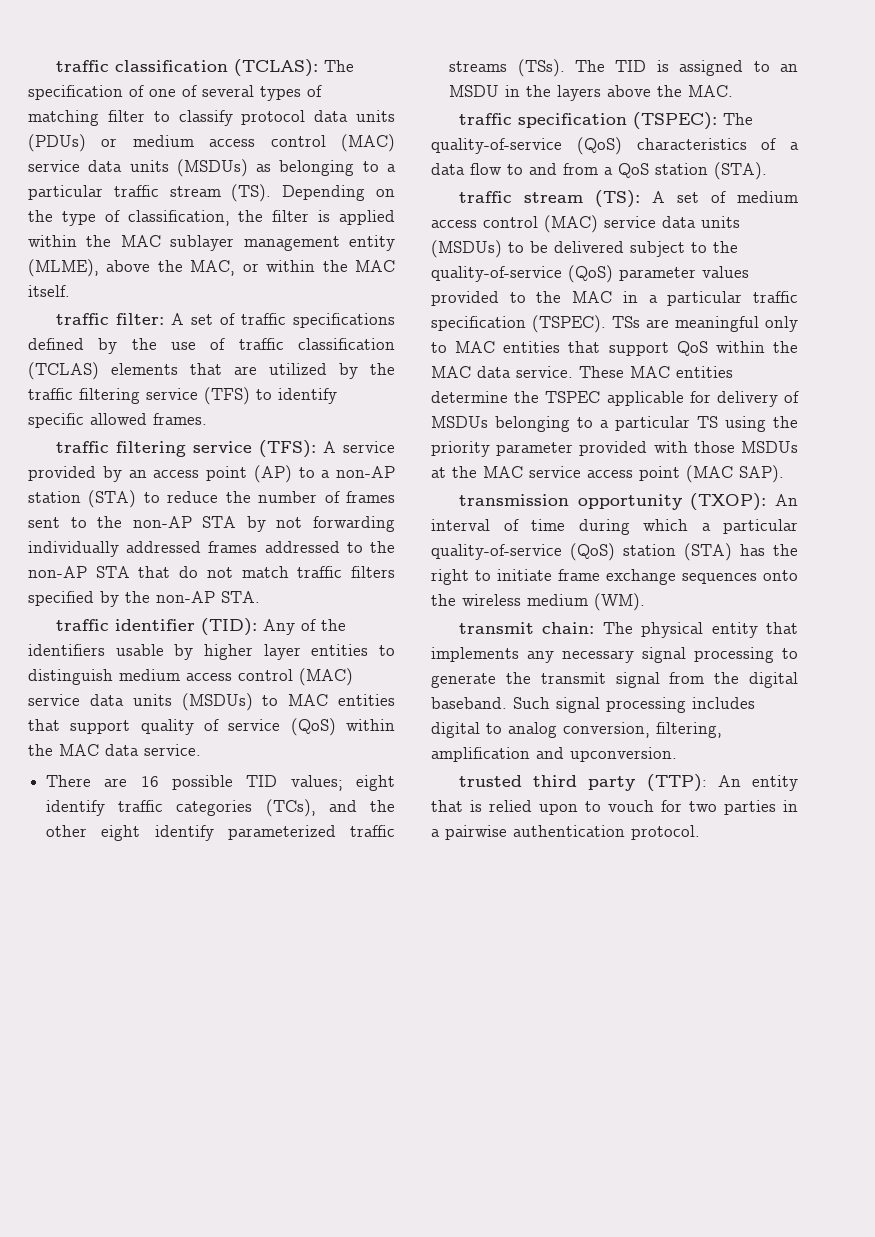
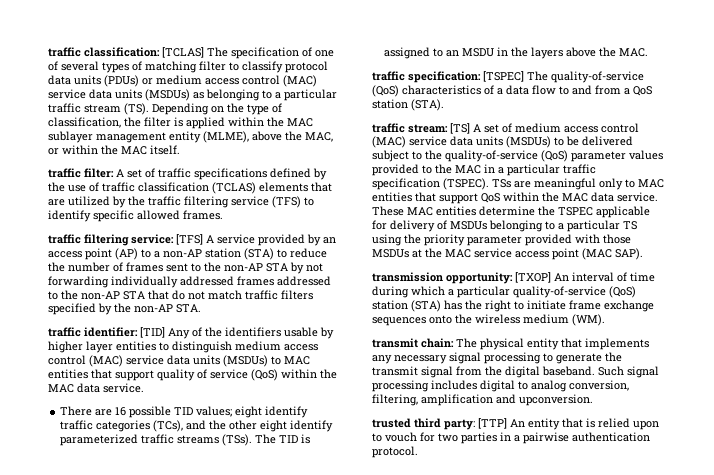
[55,59,318,77] traffic classification (TCLAS): -> [48,47,204,58] traffic classification: [TCLAS]
[192,440,316,458] service (TFS): -> [131,234,203,245] service: [TFS]
[114,618,257,636] identifier (TID): -> [84,327,165,338] identifier: [TID]
[517,112,717,130] specification (TSPEC): -> [408,71,524,83] specification: [TSPEC]
[523,190,640,208] stream (TS): -> [408,123,470,134] stream: [TS]
[577,493,767,511] opportunity (TXOP): -> [446,272,551,284] opportunity: [TXOP]
[588,774,707,792] party (TTP): -> [444,418,507,430] party: [TTP]

